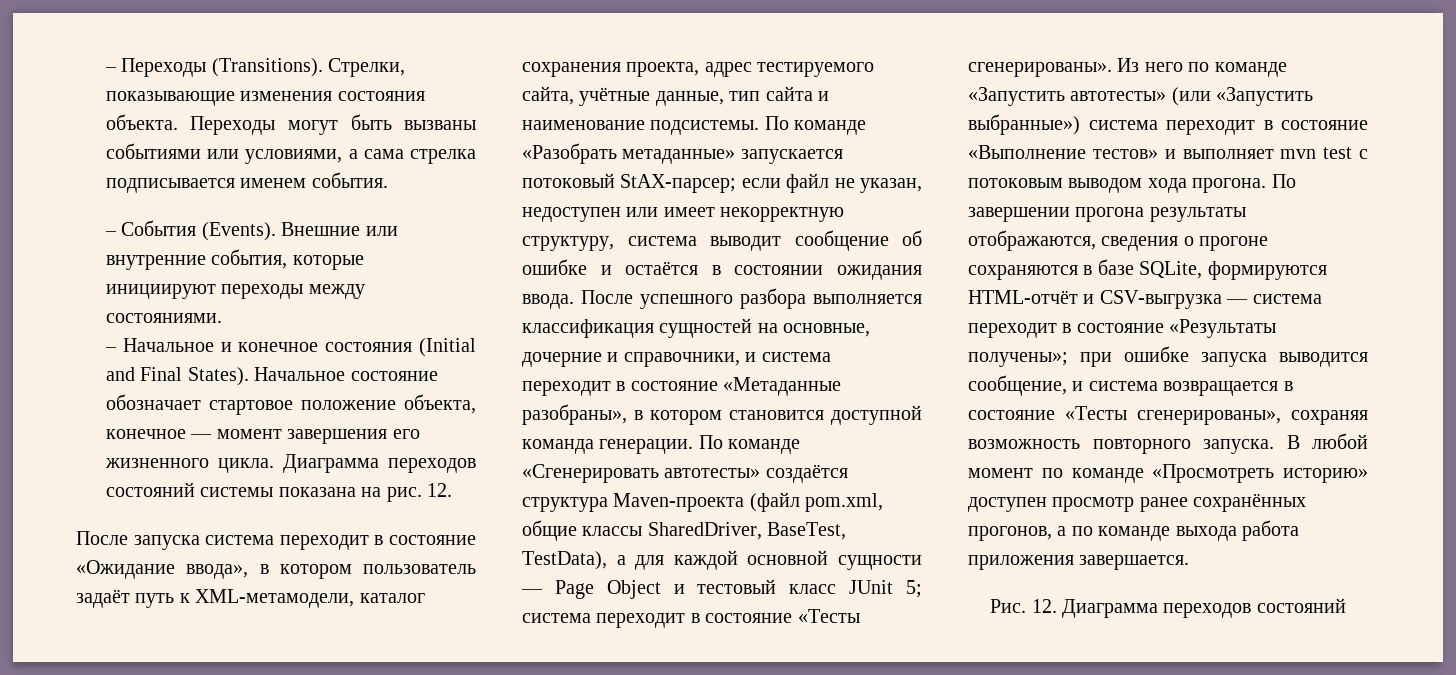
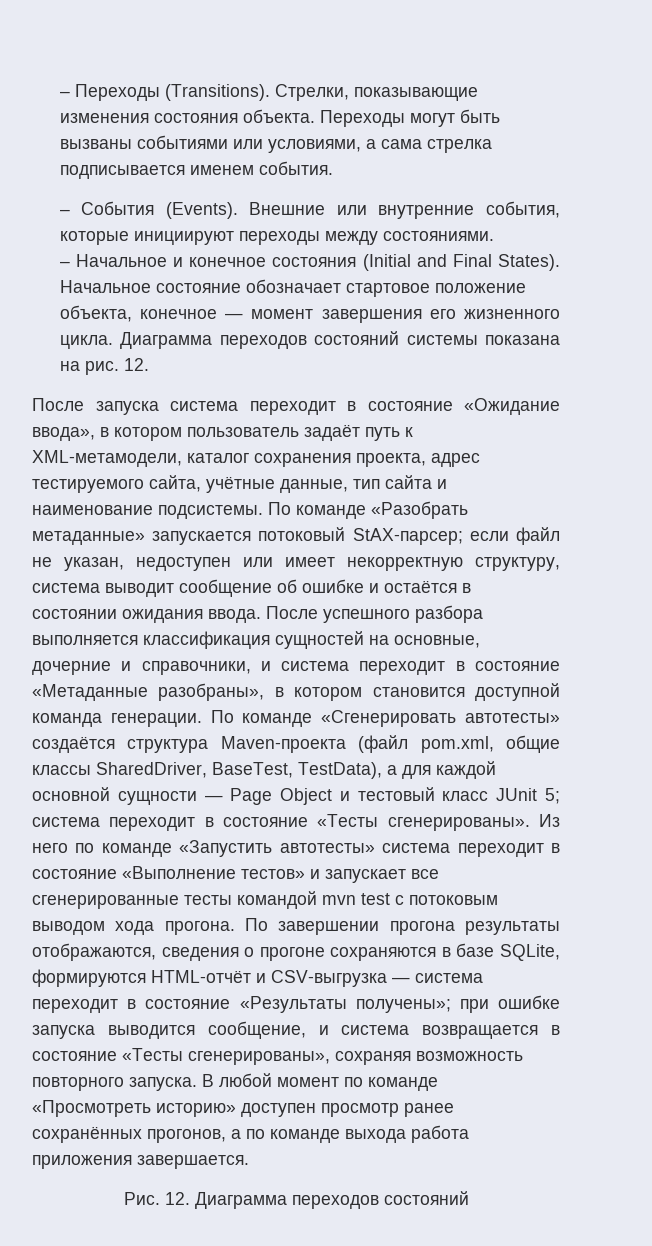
[1171,87,1314,106] [968,114,1080,135] (или «Запустить выбранные») -> (375, 848) none
[1182,149,1274,159] выполняет -> [325,869,439,883] [32,891,317,909] запускает все сгенерированные тесты командой

